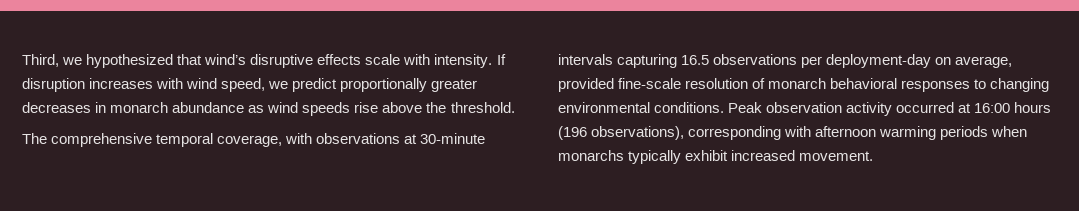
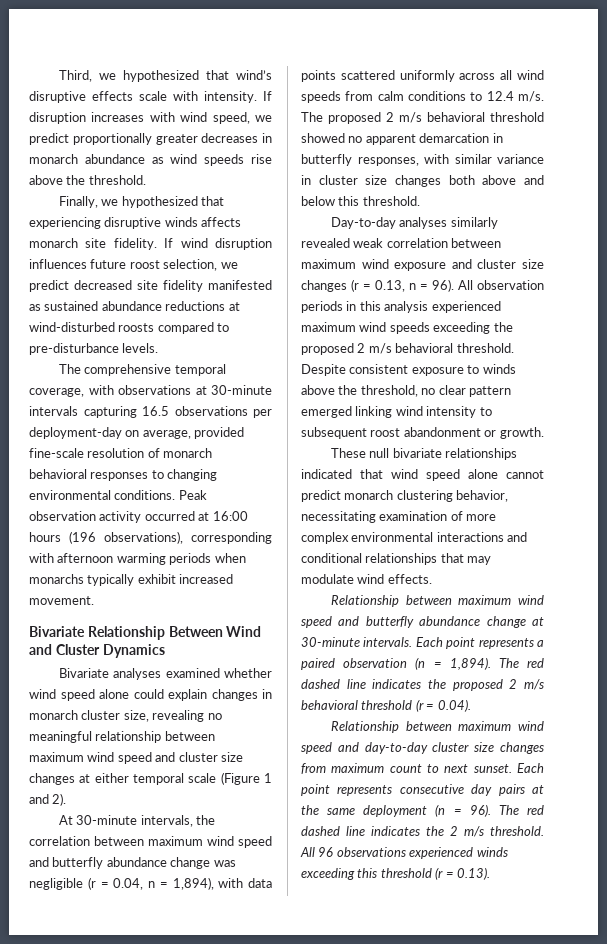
(515, 107) none -> [59,196,225,208] [29,217,242,229] [29,238,272,250] [29,259,238,271] [29,280,272,292] [29,301,240,311] [29,322,230,334] [29,343,159,355] // Finally, we hypothesized that experiencing disruptive winds affects monarch site fidelity. If wind disruption influences future roost selection, we predict decreased site fidelity manifested as sustained abundance reductions at wind-disturbed roosts compared to pre-disturbance levels.
(874, 156) none -> [29,626,262,640] [29,644,165,658] [59,668,272,680] [29,689,272,701] [29,710,222,722] [29,731,215,743] [29,752,243,764] [29,772,272,785] [29,793,67,806] [59,815,216,827] [29,836,272,848] [29,857,236,869] [29,877,272,890] [301,70,544,82] [301,91,544,103] [301,112,544,124] [301,133,503,145] [301,154,544,166] [301,175,544,187] [301,196,420,206] [331,217,498,229] [301,238,502,248] [301,259,544,271] [301,279,544,292] [301,301,501,313] [301,322,513,334] [301,343,514,355] [301,364,516,376] [301,385,511,397] [301,406,492,418] [301,427,544,439] [331,448,518,460] [301,469,544,481] [301,490,509,502] [301,511,497,523] [301,532,528,544] [301,553,492,565] [301,574,432,584] [331,595,544,607] [301,616,544,628] [301,637,544,649] [301,657,544,670] [301,679,544,691] [301,699,471,712] [331,721,544,733] [301,742,544,754] [301,763,544,774] [301,784,544,796] [301,804,544,817] [301,826,544,837] [300,847,508,859] [301,867,490,880] // Bivariate Relationship Between Wind and Cluster Dynamics // Bivariate analyses examined whether wind speed alone could explain changes in monarch cluster size, revealing no meaningful relationship between maximum wind speed and cluster size changes at either temporal scale (Figure 1 and 2). // At 30-minute intervals, the correlation between maximum wind speed and butterfly abundance change was negligible (r = 0.04, n = 1,894), with data points scattered uniformly across all wind speeds from calm conditions to 12.4 m/s. The proposed 2 m/s behavioral threshold showed no apparent demarcation in butterfly responses, with similar variance in cluster size changes both above and below this threshold. // Day-to-day analyses similarly revealed weak correlation between maximum wind exposure and cluster size changes (r = 0.13, n = 96). All observation periods in this analysis experienced maximum wind speeds exceeding the proposed 2 m/s behavioral threshold. Despite consistent exposure to winds above the threshold, no clear pattern emerged linking wind intensity to subsequent roost abandonment or growth. // These null bivariate relationships indicated that wind speed alone cannot predict monarch clustering behavior, necessitating examination of more complex environmental interactions and conditional relationships that may modulate wind effects. // Relationship between maximum wind speed and butterfly abundance change at 30-minute intervals. Each point represents a paired observation (n = 1,894). The red dashed line indicates the proposed 2 m/s behavioral threshold (r = 0.04). // Relationship between maximum wind speed and day-to-day cluster size changes from maximum count to next sunset. Each point represents consecutive day pairs at the same deployment (n = 96). The red dashed line indicates the 2 m/s threshold. All 96 observations experienced winds exceeding this threshold (r = 0.13).

